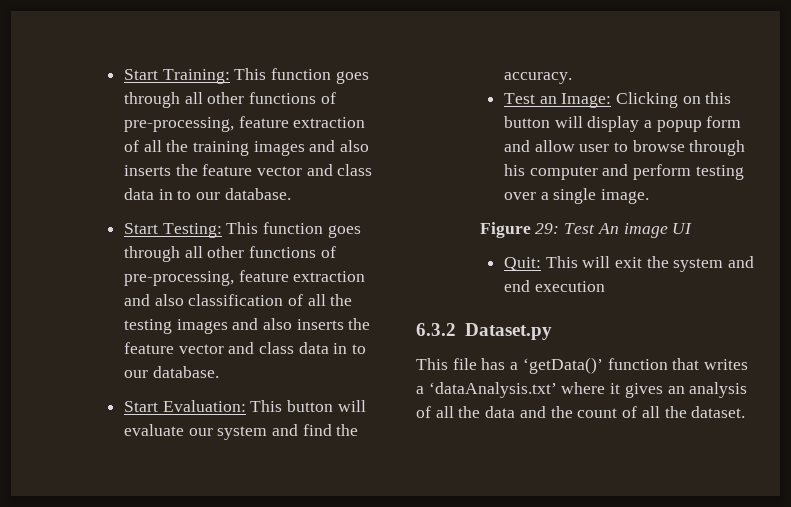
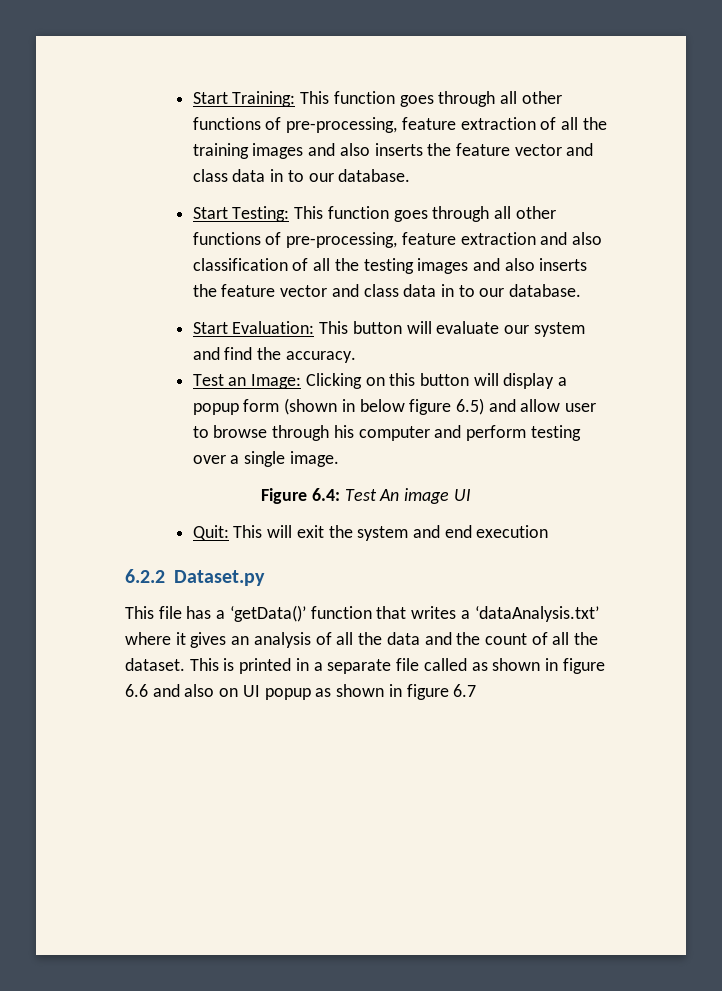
(742, 122) none -> [284,398,484,415] (shown in below figure 6.5)
[535,223,560,234] 29: -> [311,488,340,501] 6.4:
[416,323,456,336] 6.3.2 -> [125,569,165,583] 6.2.2
(746, 412) none -> [189,658,605,674] [125,684,477,700] This is printed in a separate file called as shown in figure 6.6 and also on UI popup as shown in figure 6.7

